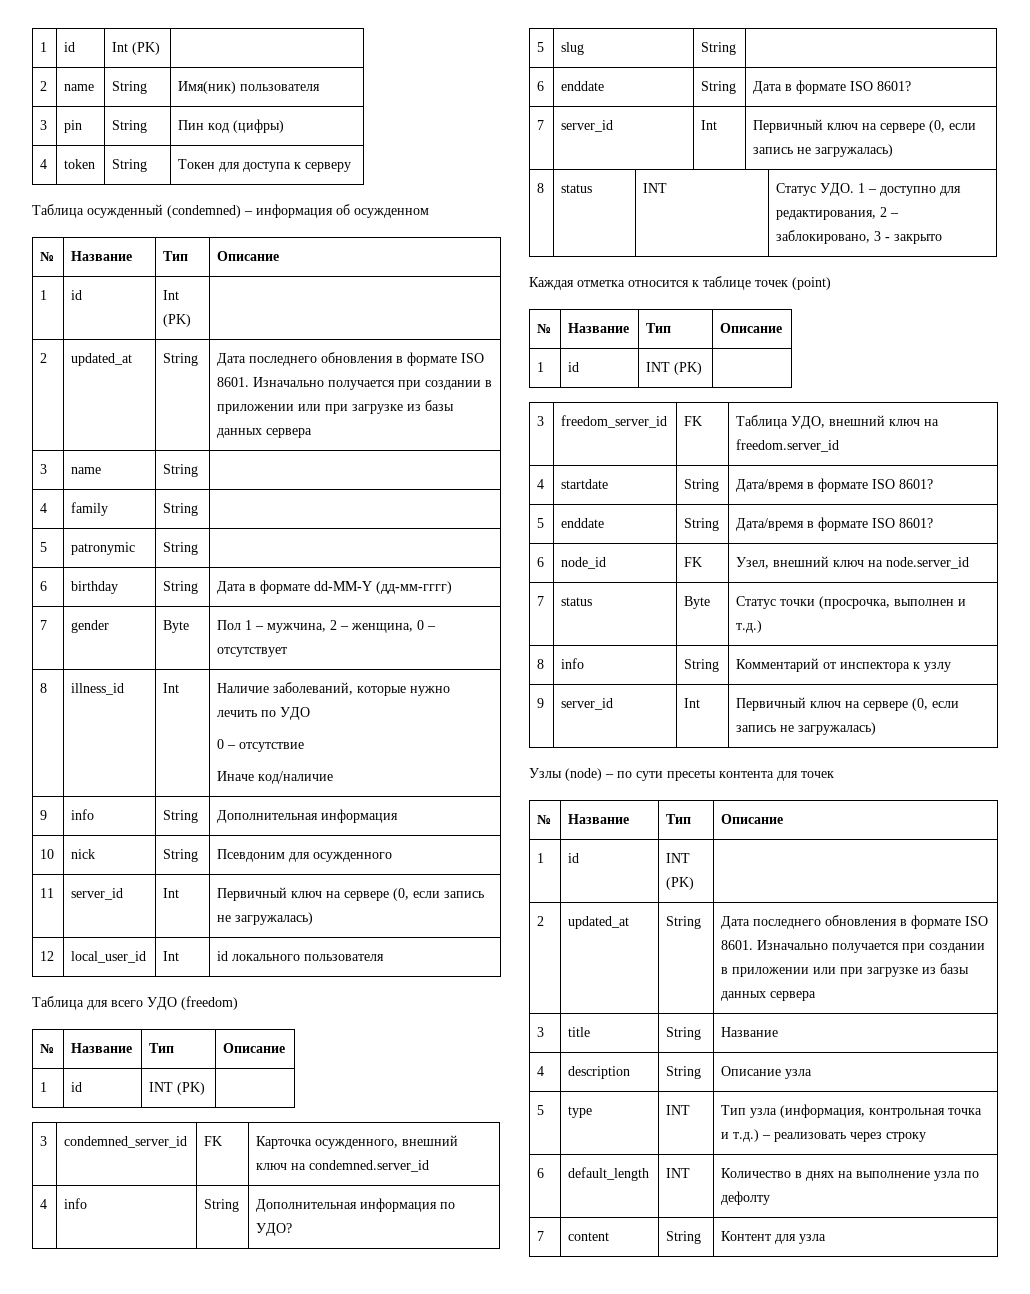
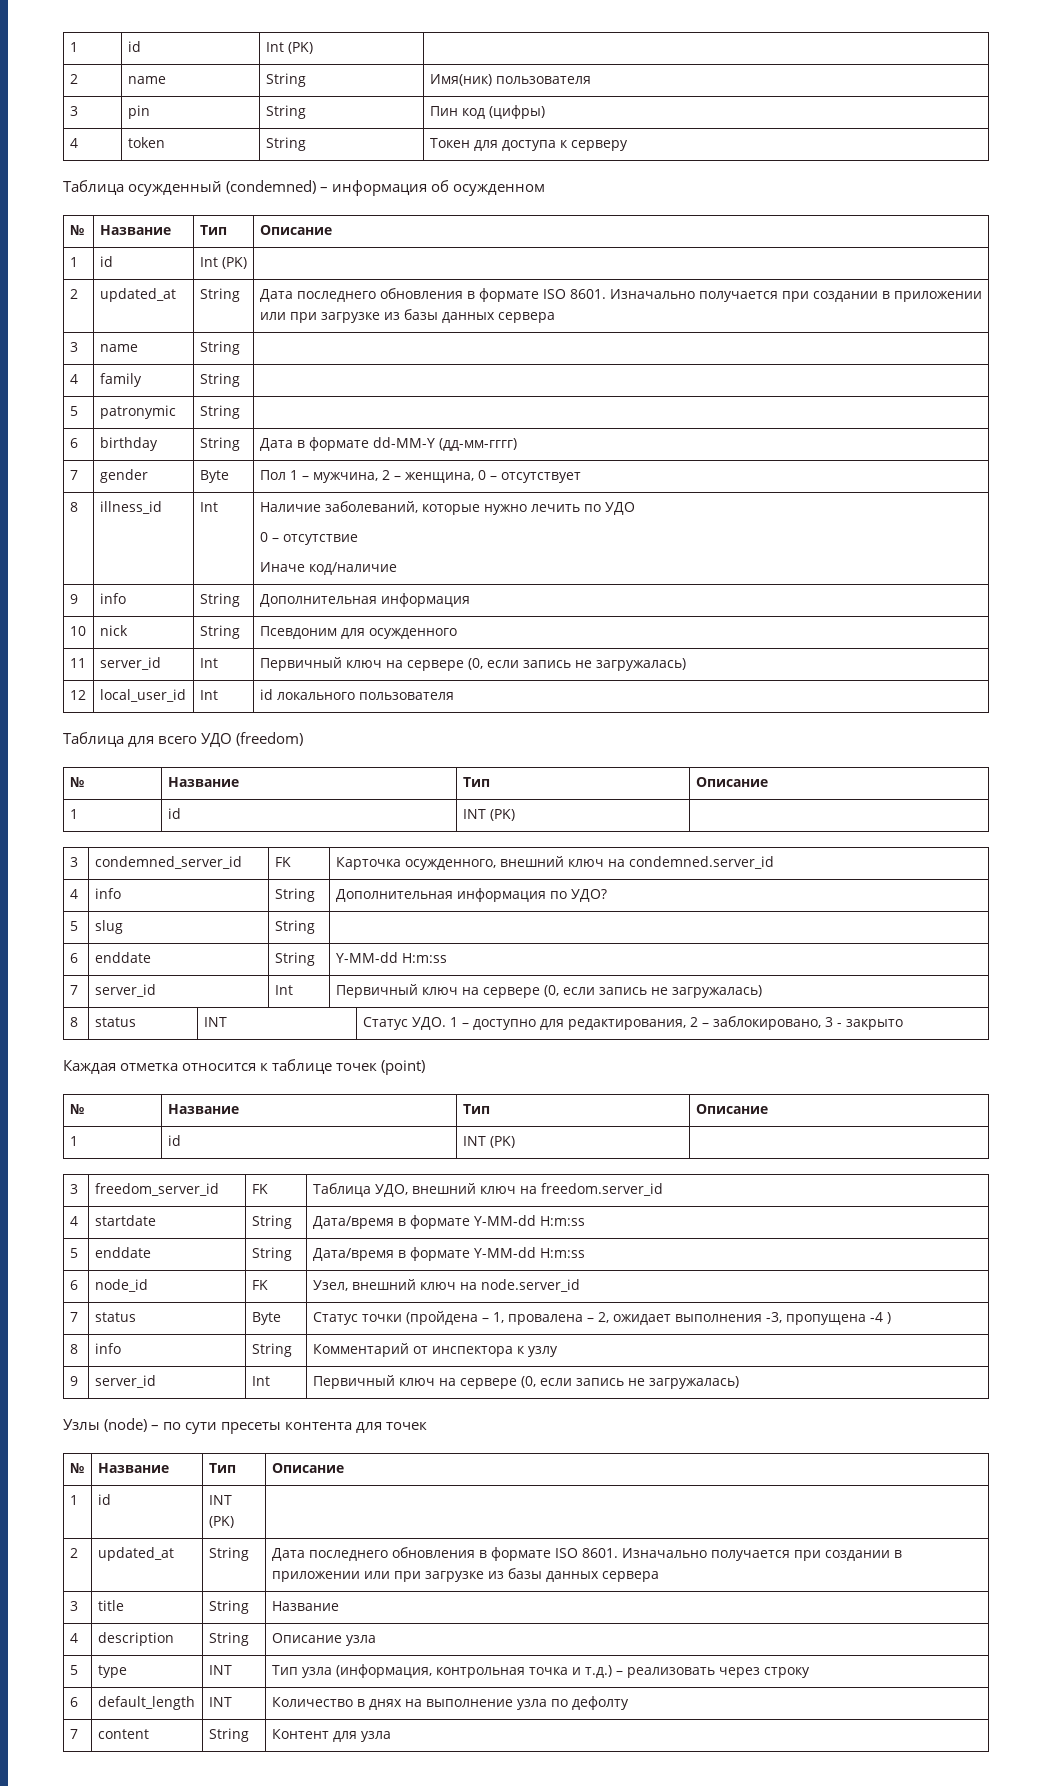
[753,80,912,94] Дата в формате ISO 8601? -> [335,952,447,963] Y-MM-dd H:m:ss
[872,479,934,489] ISO 8601? -> [473,1215,585,1226] Y-MM-dd H:m:ss
[872,518,934,528] ISO 8601? -> [473,1247,585,1258] Y-MM-dd H:m:ss
[819,596,967,609] [736,620,763,633] (просрочка, выполнен и т.д.) -> [405,1311,891,1325] (пройдена – 1, провалена – 2, ожидает выполнения -3, пропущена -4 )

